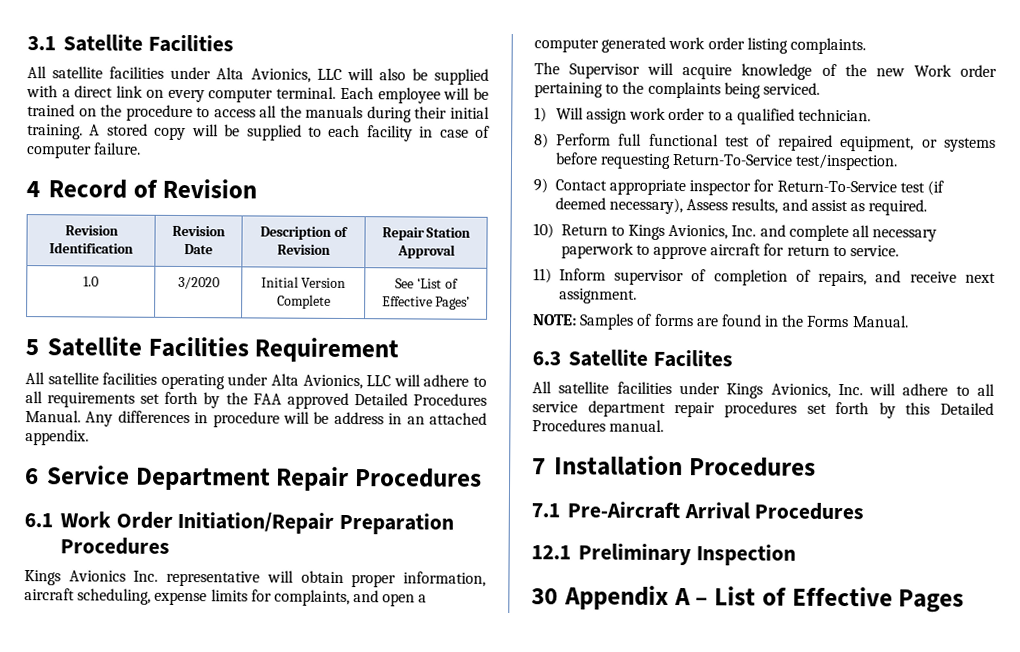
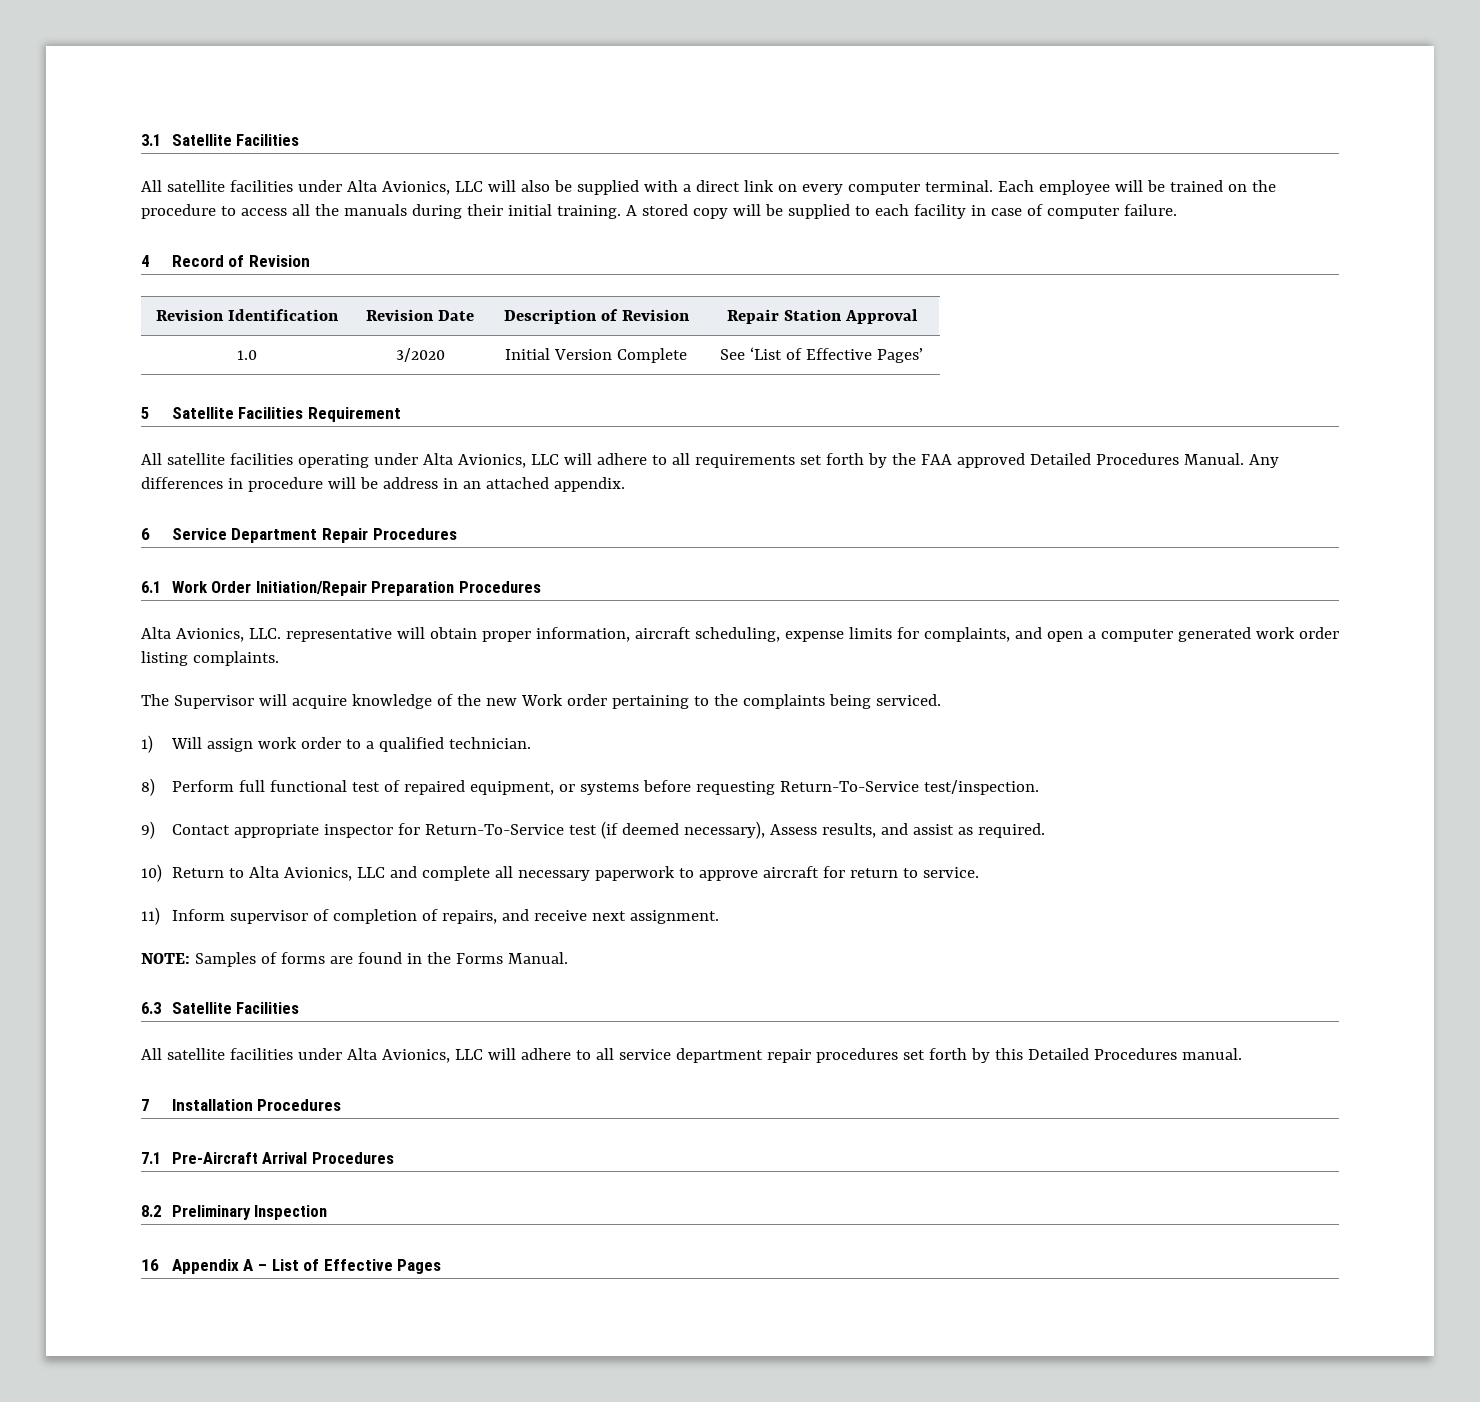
[24,570,159,586] Kings Avionics Inc. -> [141,627,281,642] Alta Avionics, LLC.
[628,224,757,240] Kings Avionics, Inc. -> [248,866,385,881] Alta Avionics, LLC
[652,349,733,368] [532,381,863,399] Facilites // All satellite facilities under Kings Avionics, Inc. -> [236,1002,300,1014] [141,1048,483,1063] Facilities // All satellite facilities under Alta Avionics, LLC
[531,545,571,560] 12.1 -> [141,1205,161,1217] 8.2
[531,588,558,605] 30 -> [141,1259,159,1271] 16

